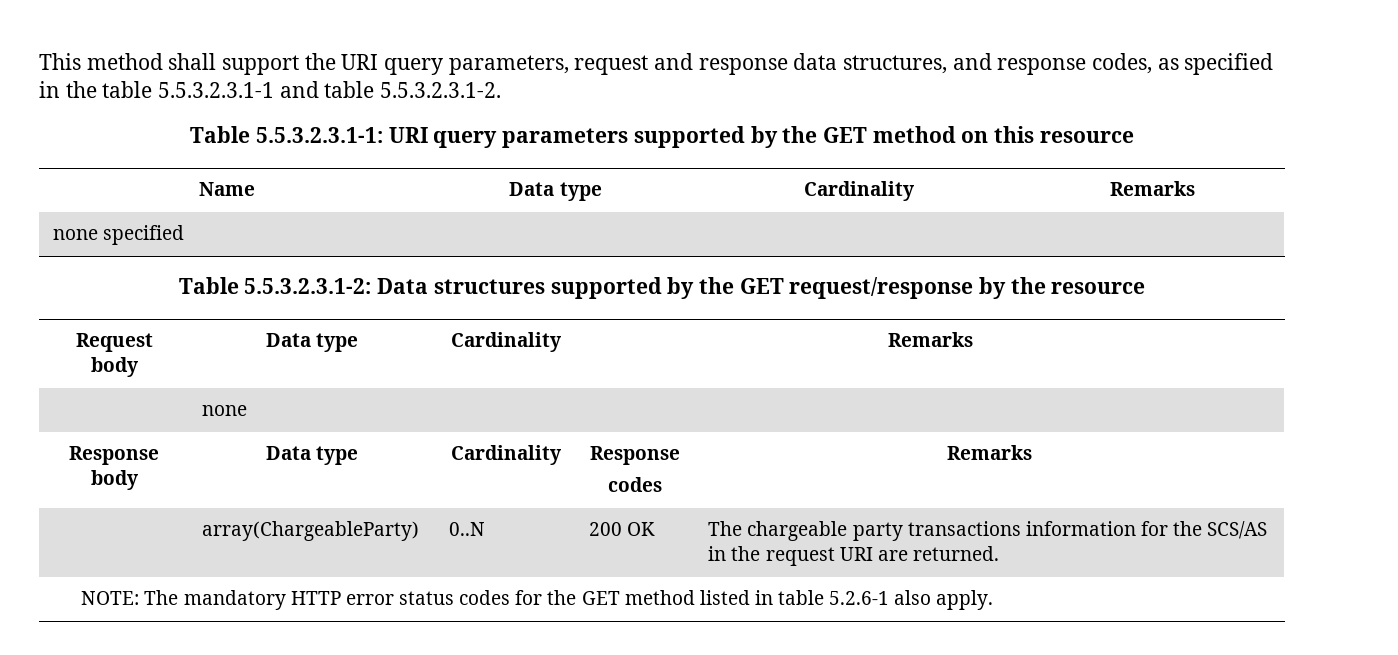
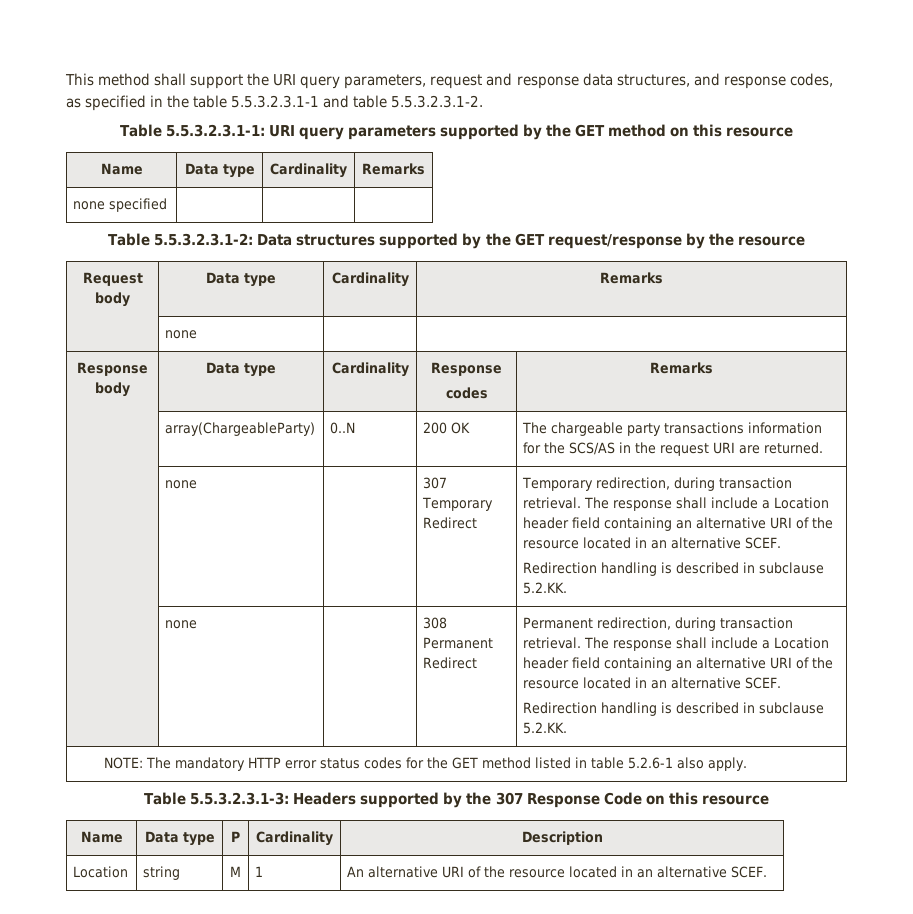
(1000, 553) none -> [165,480,198,489] [423,477,448,489] [422,497,494,511] [423,517,478,529] [522,477,793,491] [523,497,830,511] [523,517,834,531] [523,537,782,549] [523,562,825,576] [523,582,568,594] [165,620,198,629] [423,617,448,629] [423,637,494,649] [423,657,478,669] [523,617,794,631] [523,637,830,651] [523,657,834,671] [523,677,782,689] [523,702,825,716] [523,722,568,734] // | none | | 307 Temporary Redirect | Temporary redirection, during transaction retrieval. The response shall include a Location header field containing an alternative URI of the resource located in an alternative SCEF. // Redirection handling is described in subclause 5.2.KK. // | none | | 308 Permanent Redirect | Permanent redirection, during transaction retrieval. The response shall include a Location header field containing an alternative URI of the resource located in an alternative SCEF. // Redirection handling is described in subclause 5.2.KK.
(994, 600) none -> [144,792,769,808] [80,831,123,843] [144,831,215,846] [231,831,240,842] [256,831,333,846] [521,831,603,845] [73,866,129,878] [143,866,181,880] [230,866,241,877] [255,866,264,877] [347,866,768,878] // Table 5.5.3.2.3.1-3: Headers supported by the 307 Response Code on this resource // Name | Data type | P | Cardinality | Description // Location | string | M | 1 | An alternative URI of the resource located in an alternative SCEF.

